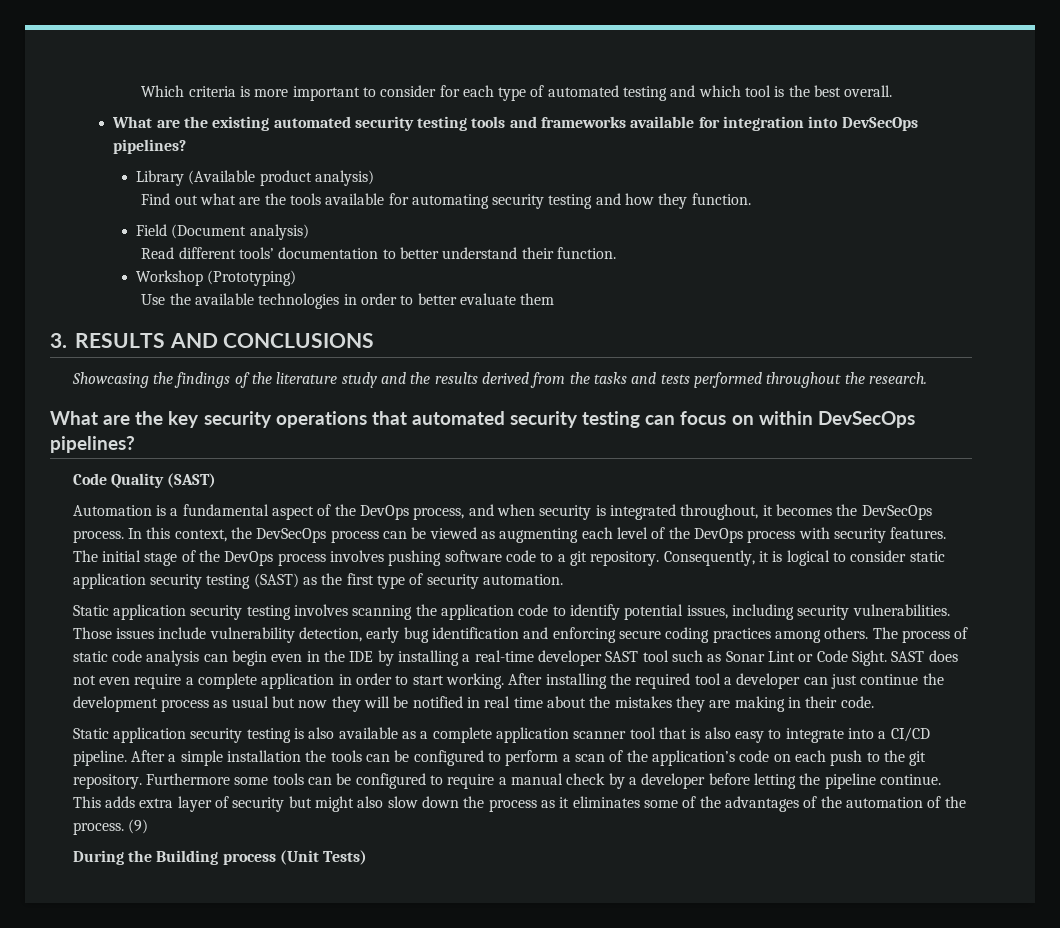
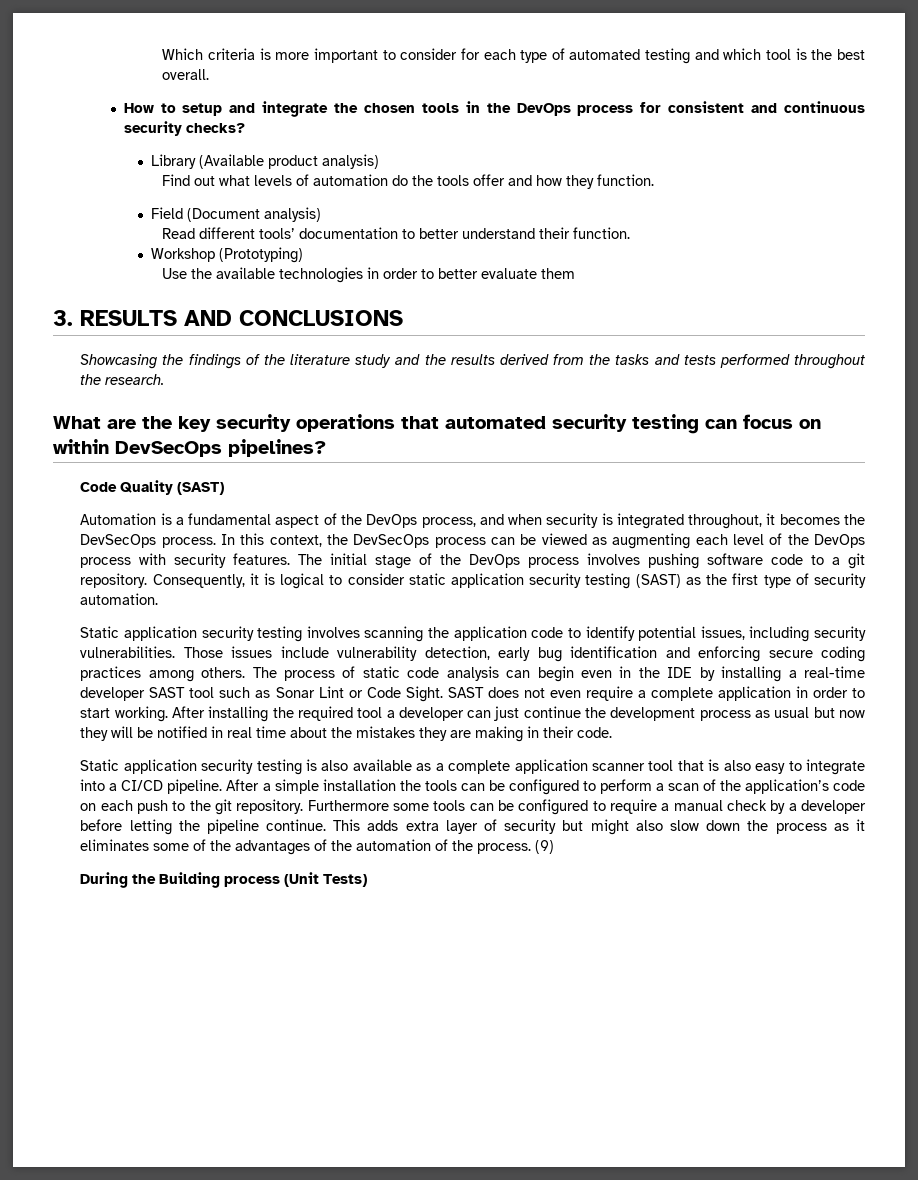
[112,116,918,131] [113,139,187,154] What are the existing automated security testing tools and frameworks available for integration into DevSecOps pipelines? -> [123,101,865,117] [123,121,245,136] How to setup and integrate the chosen tools in the DevOps process for consistent and continuous security checks?
[239,193,593,209] are the tools available for automating security testing -> [254,174,506,186] levels of automation do the tools offer

